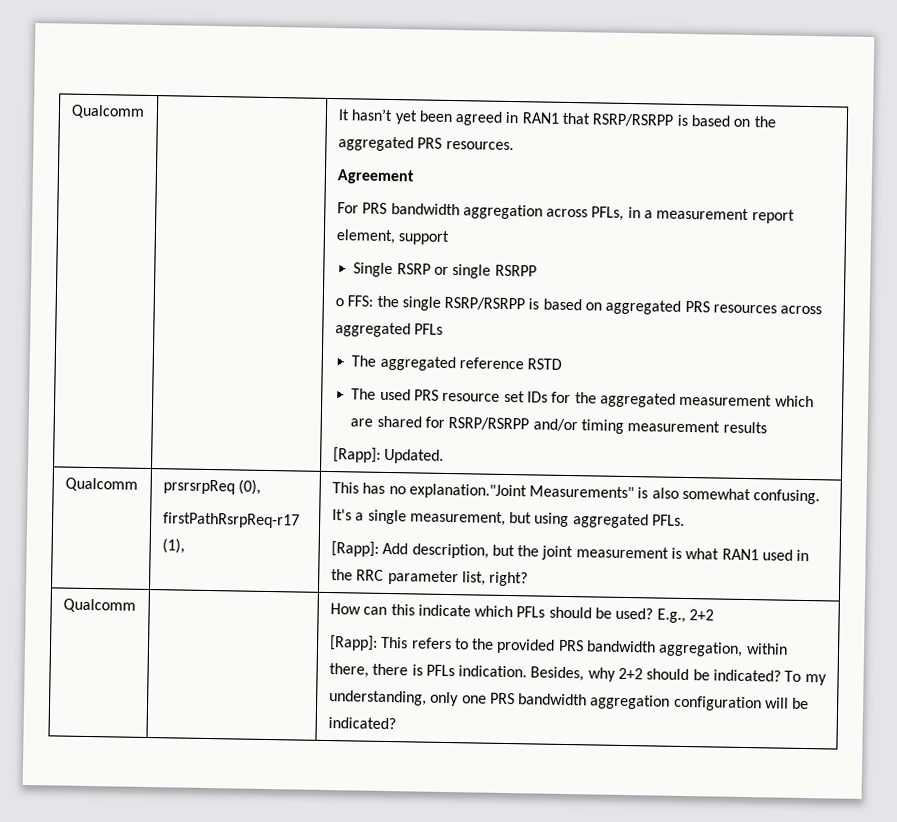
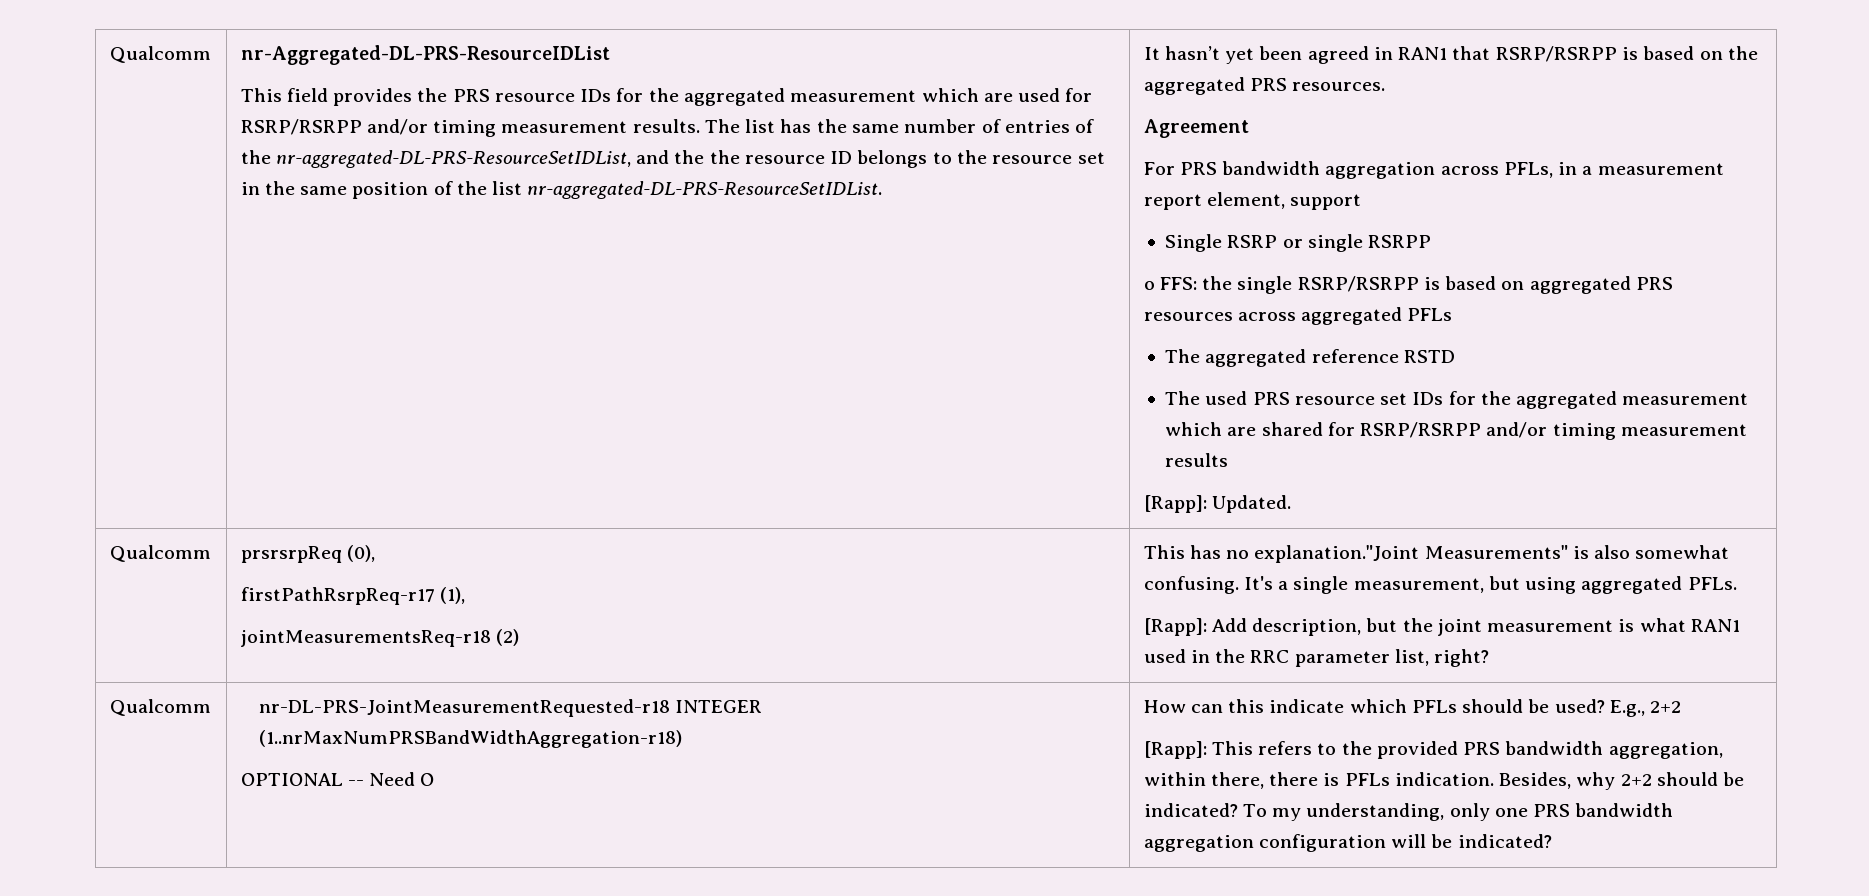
[70,104,145,119] Qualcomm | -> [109,46,211,63] [240,45,610,65] [240,88,1093,106] [240,119,1095,137] [240,150,1105,168] [240,181,883,199] Qualcomm | nr-Aggregated-DL-PRS-ResourceIDList // This field provides the PRS resource IDs for the aggregated measurement which are used for RSRP/RSRPP and/or timing measurement results. The list has the same number of entries of the nr-aggregated-DL-PRS-ResourceSetIDList, and the the resource ID belongs to the resource set in the same position of the list nr-aggregated-DL-PRS-ResourceSetIDList.
(185, 546) none -> [240,629,519,647] // jointMeasurementsReq-r18 (2)
(136, 605) none -> [258,699,763,717] [258,730,682,748] [240,772,435,786] nr-DL-PRS-JointMeasurementRequested-r18 INTEGER (1..nrMaxNumPRSBandWidthAggregation-r18) // OPTIONAL -- Need O

